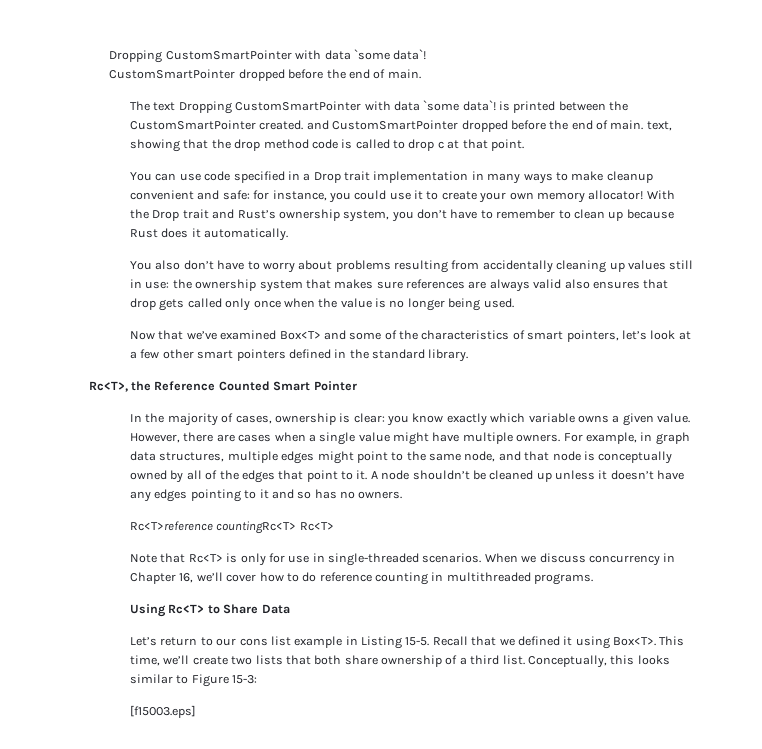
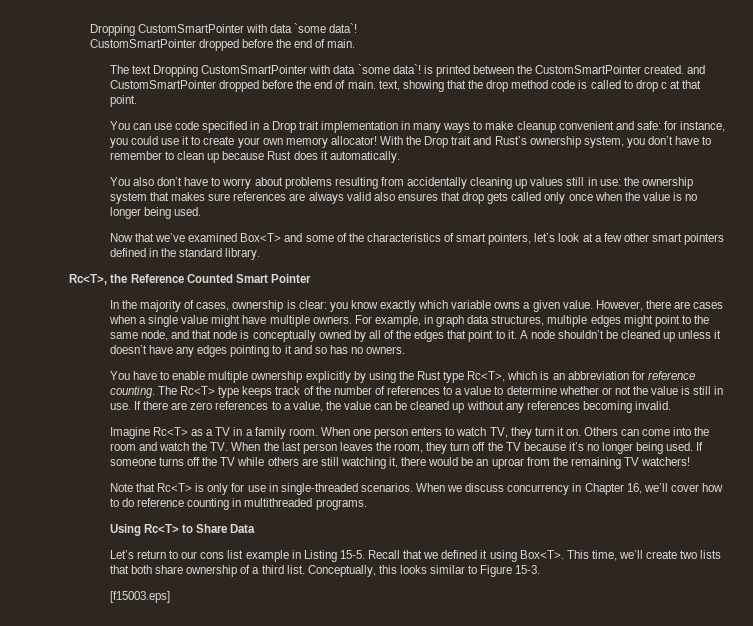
[130,521,334,534] Rc<T>reference countingRc<T> Rc<T> -> [109,371,695,383] [109,386,724,398] [109,401,671,413] [109,427,710,439] [109,442,704,454] [109,457,691,469] You have to enable multiple ownership explicitly by using the Rust type Rc<T>, which is an abbreviation for reference counting. The Rc<T> type keeps track of the number of references to a value to determine whether or not the value is still in use. If there are zero references to a value, the value can be cleaned up without any references becoming invalid. // Imagine Rc<T> as a TV in a family room. When one person enters to watch TV, they turn it on. Others can come into the room and watch the TV. When the last person leaves the room, they turn off the TV because it’s no longer being used. If someone turns off the TV while others are still watching it, there would be an uproar from the remaining TV watchers!
[232,675,258,684] 15-3: -> [515,565,541,574] 15-3.

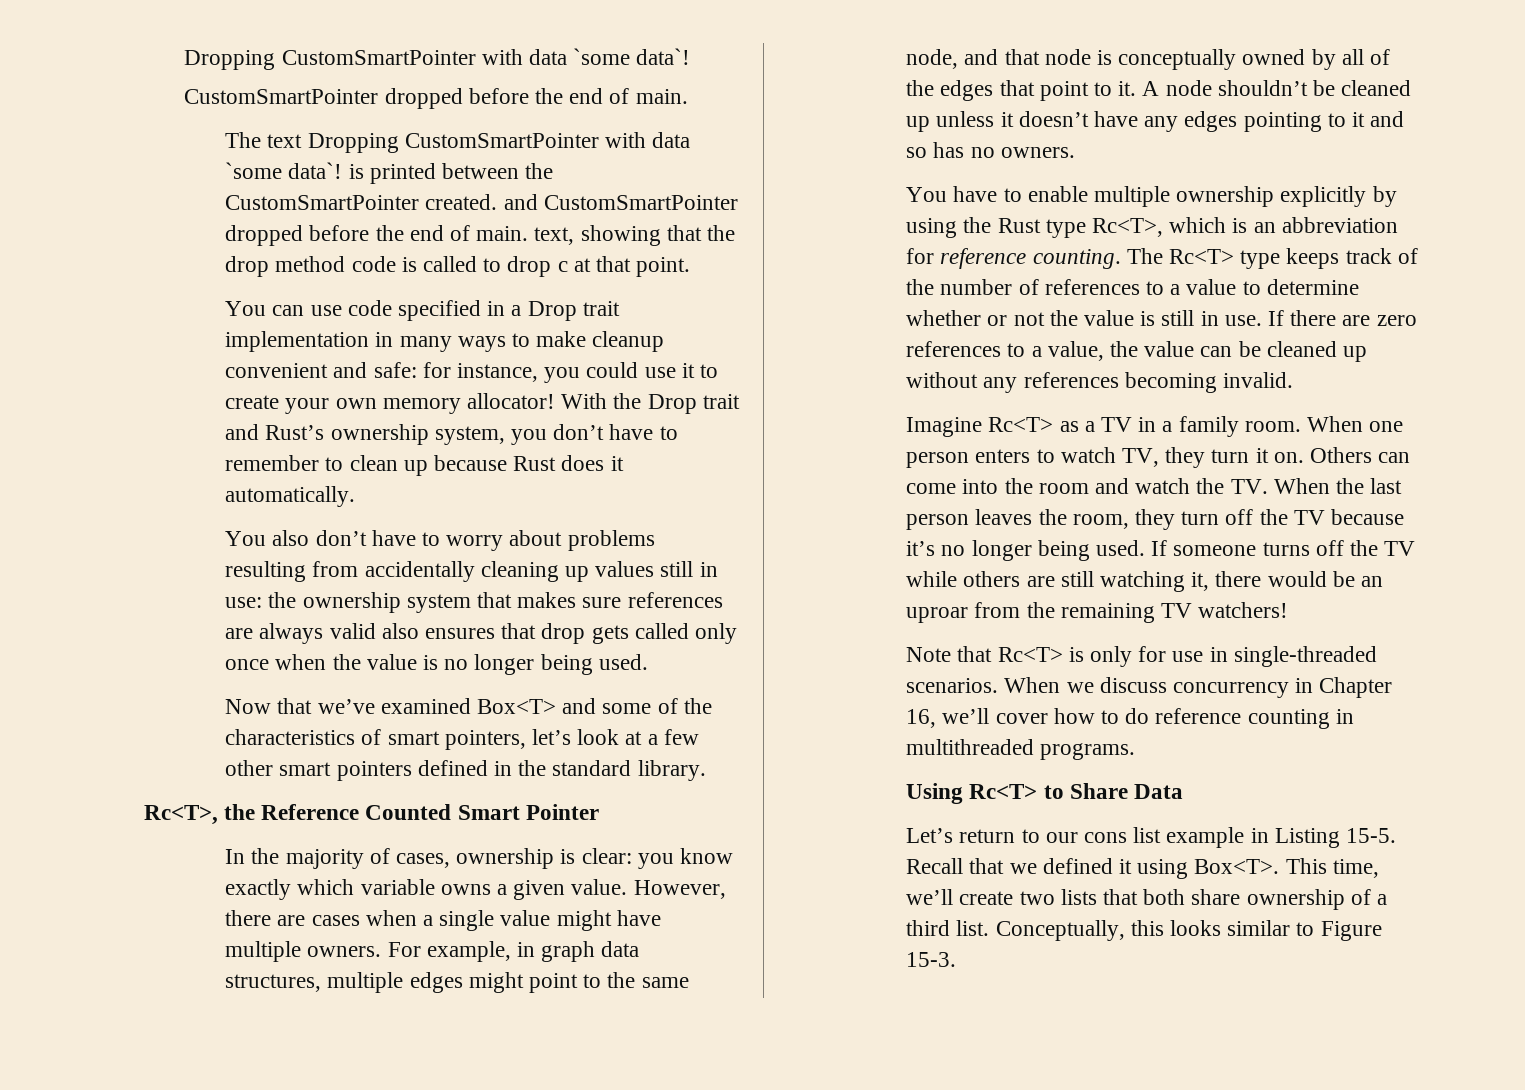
[109,591,170,603] // [f15003.eps] -> (957, 959) none

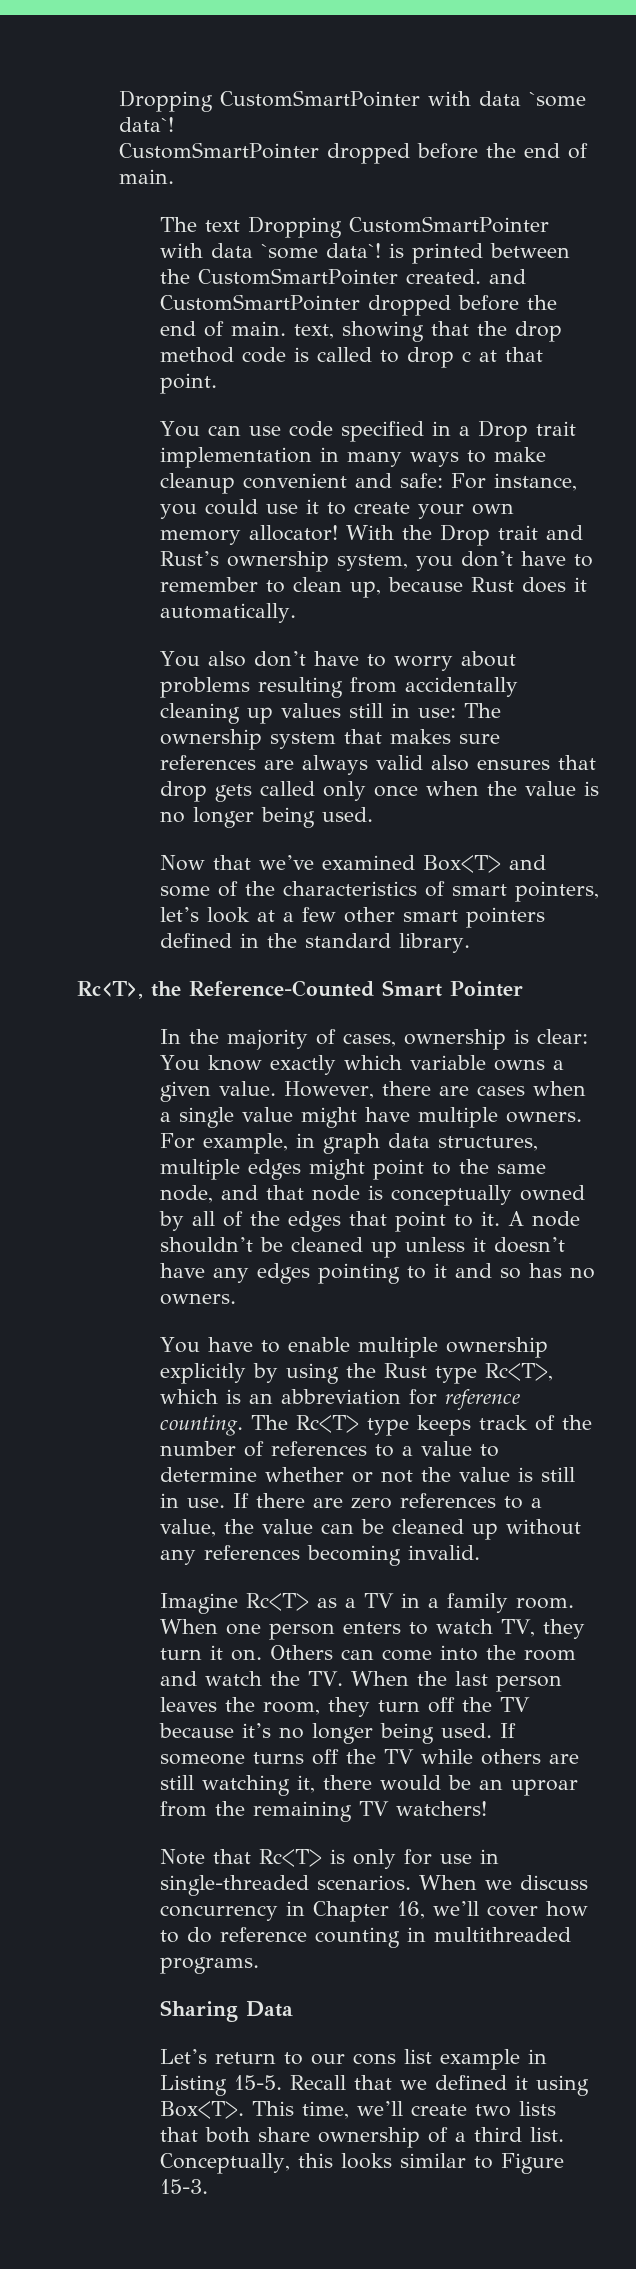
[422,362,451,378] for -> [451,473,487,489] For
[403,460,428,476] up -> [350,581,382,598] up,
[268,592,297,608] the -> [464,703,502,718] The
[261,804,452,820] Reference Counted -> [189,980,375,997] Reference-Counted
[637,853,674,869] you -> [160,1055,201,1071] You
[906,783,1128,804] Using Rc<T> to Share -> [160,2000,239,2022] Sharing

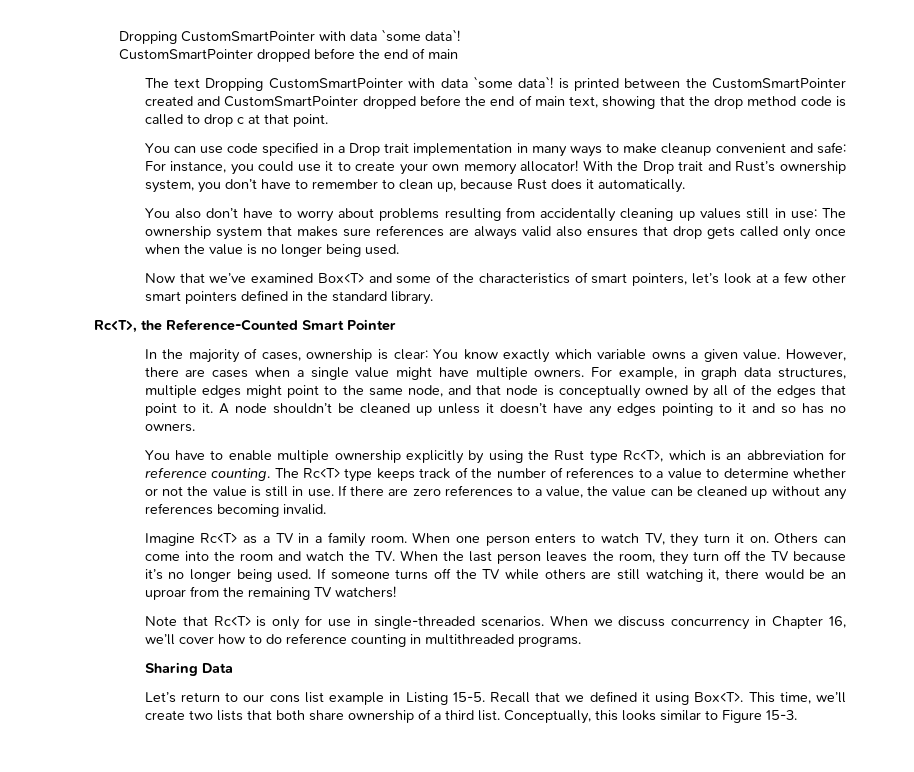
[118,169,174,184] main. -> [428,49,459,59] main
[406,269,482,284] created. -> [144,96,193,106] created
[231,321,287,336] main. -> [534,96,565,106] main

